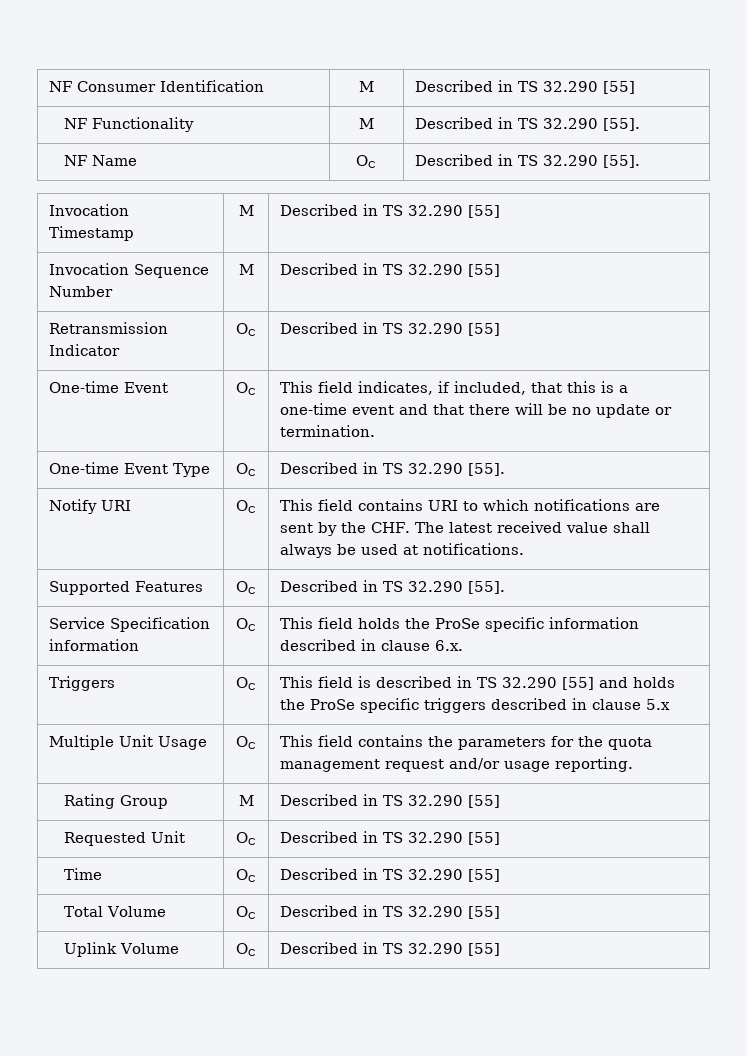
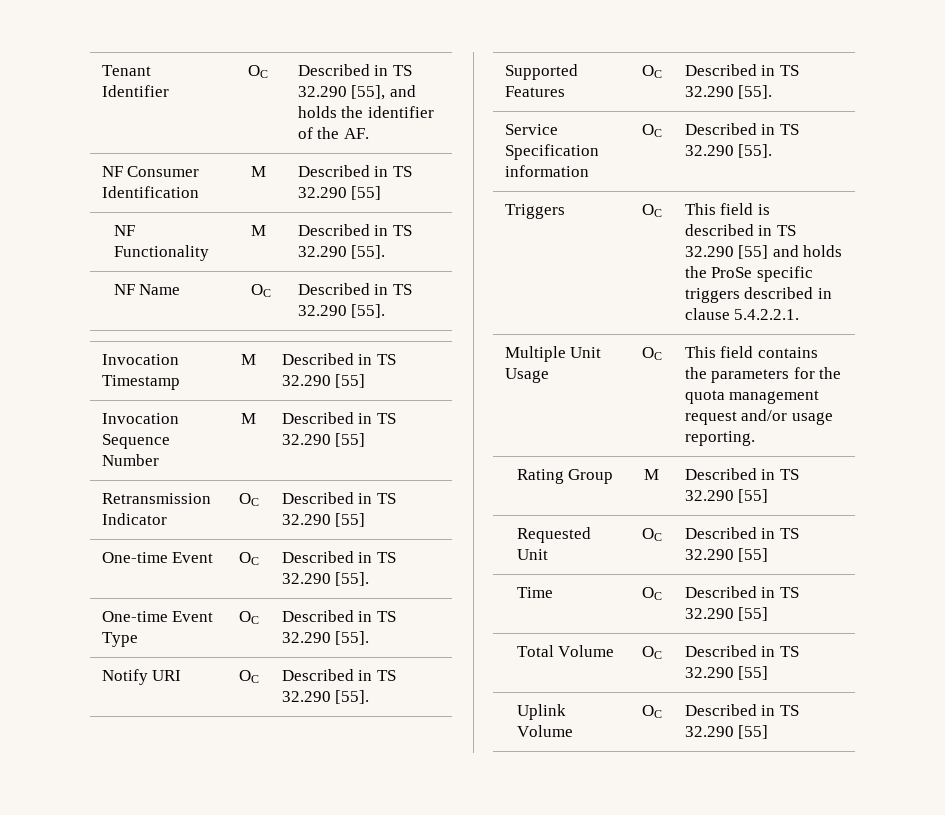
(49, 86) none -> [101,65,151,76] [101,85,169,97] [248,65,268,78] [297,64,412,76] [297,85,416,100] [297,106,434,118] [297,127,369,139] Tenant Identifier | OC | Described in TS 32.290 [55], and holds the identifier of the AF. //
[280,381,629,395] [280,403,673,418] [280,425,376,437] This field indicates, if included, that this is a one-time event and that there will be no update or termination. -> [281,551,396,563] [281,572,370,586] Described in TS 32.290 [55].
[280,499,661,511] [280,521,651,536] [280,543,525,558] This field contains URI to which notifications are sent by the CHF. The latest received value shall always be used at notifications. -> [281,669,396,681] [281,690,370,704] Described in TS 32.290 [55].
[280,617,640,632] [280,639,464,651] This field holds the ProSe specific information described in clause 6.x. -> [684,123,799,135] [684,144,773,158] Described in TS 32.290 [55].
[646,699,671,710] 5.x -> [734,309,800,320] 5.4.2.2.1.

